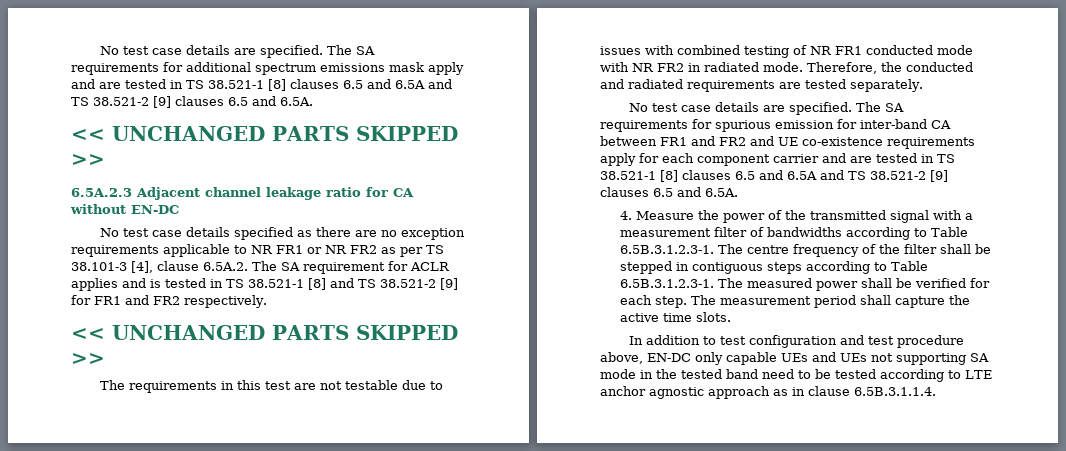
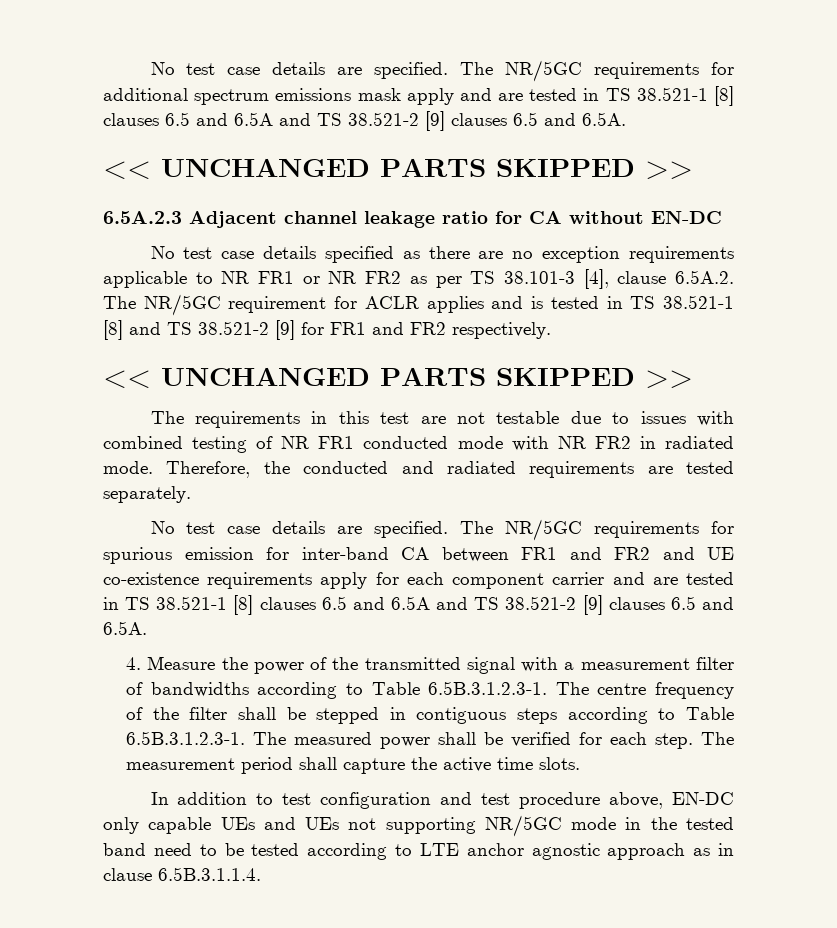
[100,45,376,58] No test case details are specified. The SA -> [150,60,583,82] No test case details are specified. The NR/5GC
[281,262,300,271] SA -> [143,294,221,316] NR/5GC
[885,103,905,112] SA -> [505,519,583,541] NR/5GC
[970,353,989,362] SA -> [484,815,562,837] NR/5GC

